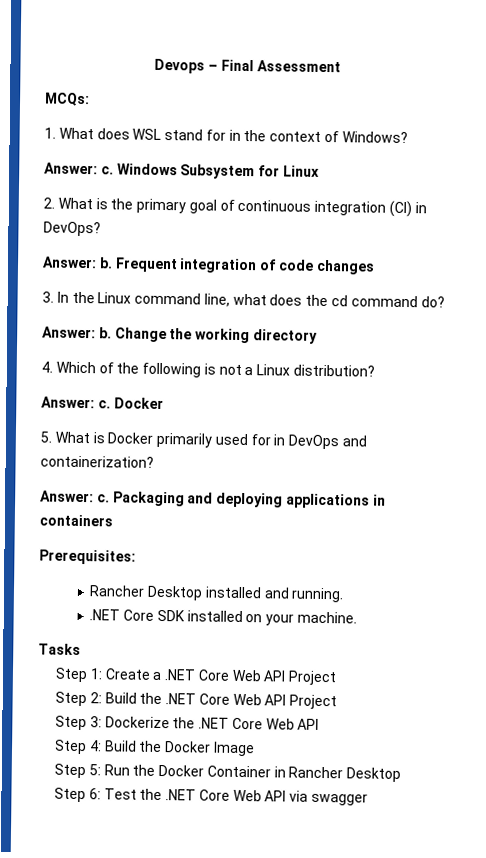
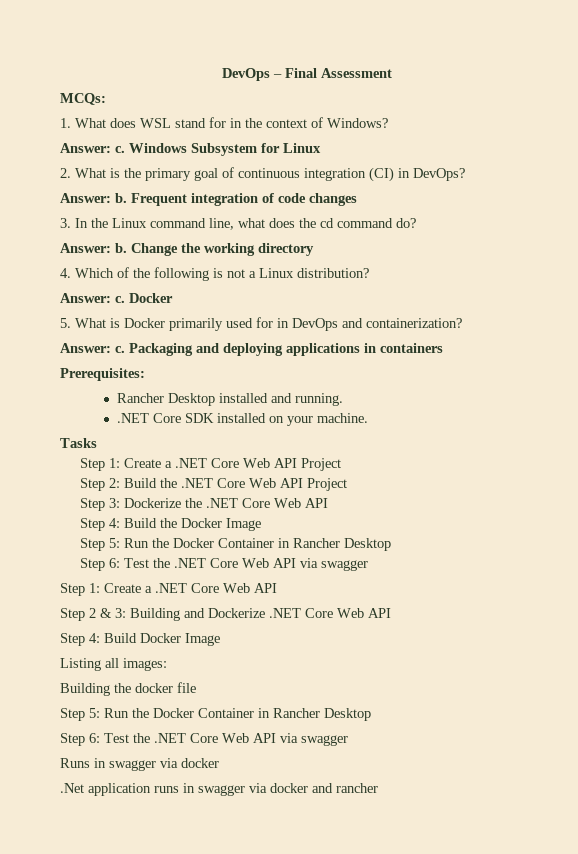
[154,58,206,74] Devops -> [222,68,270,81] DevOps
(369, 799) none -> [60,583,277,596] [60,608,391,621] [60,633,220,646] [60,658,167,671] [60,682,196,696] [60,708,371,721] [60,733,348,746] [60,758,219,771] [60,783,378,796] // Step 1: Create a .NET Core Web API // Step 2 & 3: Building and Dockerize .NET Core Web API // Step 4: Build Docker Image // Listing all images: // Building the docker file // Step 5: Run the Docker Container in Rancher Desktop // Step 6: Test the .NET Core Web API via swagger // Runs in swagger via docker // .Net application runs in swagger via docker and rancher

